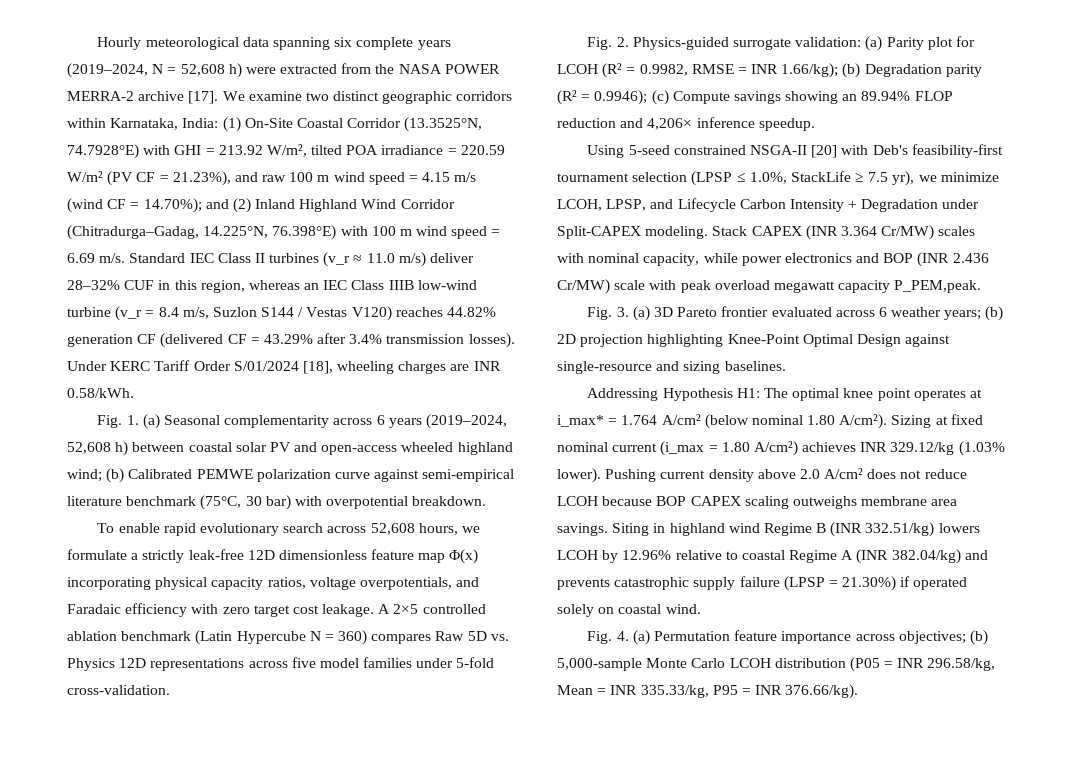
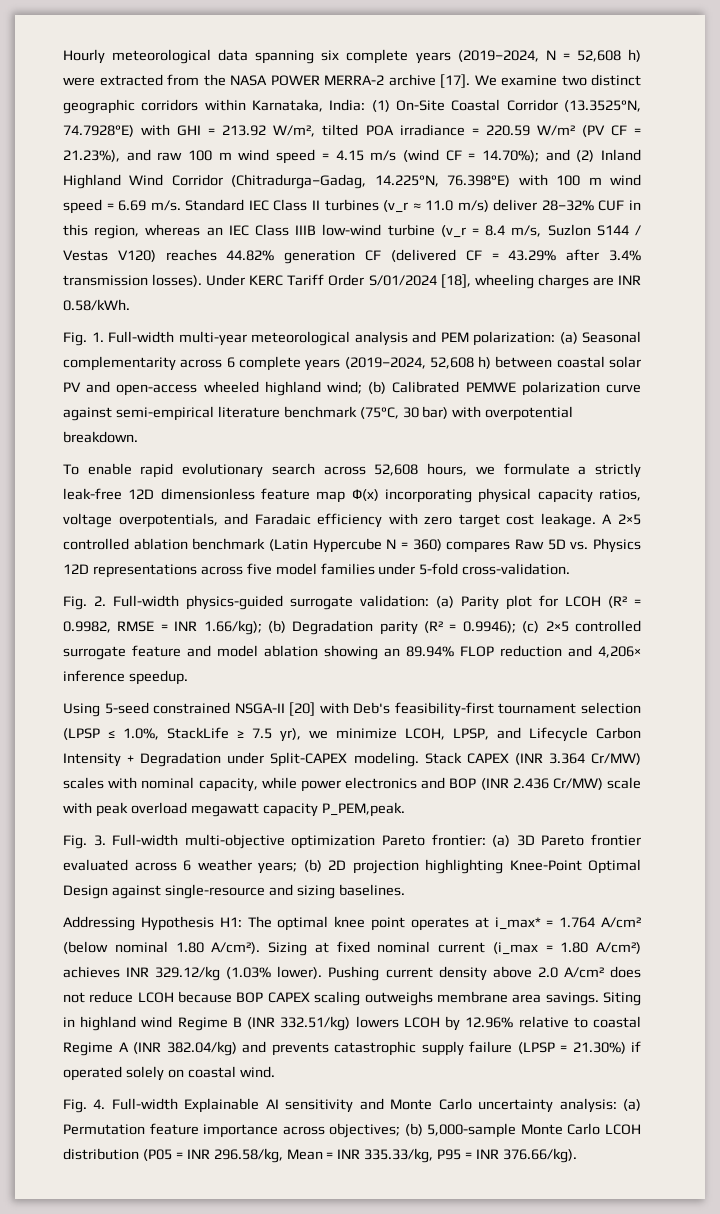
(139, 420) none -> [108,331,555,346] Full-width multi-year meteorological analysis and PEM polarization:
(385, 420) none -> [238,356,301,371] complete
[632,37,729,50] Physics-guided -> [113,595,283,610] Full-width physics-guided
[672,91,781,104] Compute savings -> [545,620,641,632] [63,645,318,660] 2×5 controlled surrogate feature and model ablation
(629, 312) none -> [112,834,486,849] Full-width multi-objective optimization Pareto frontier:
(629, 636) none -> [111,1098,617,1113] Full-width Explainable AI sensitivity and Monte Carlo uncertainty analysis:

